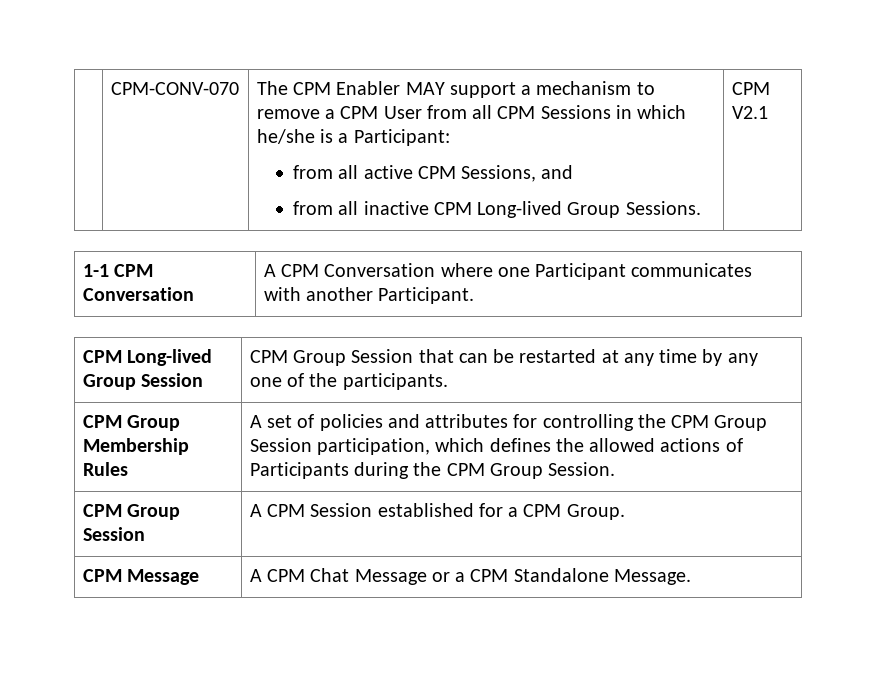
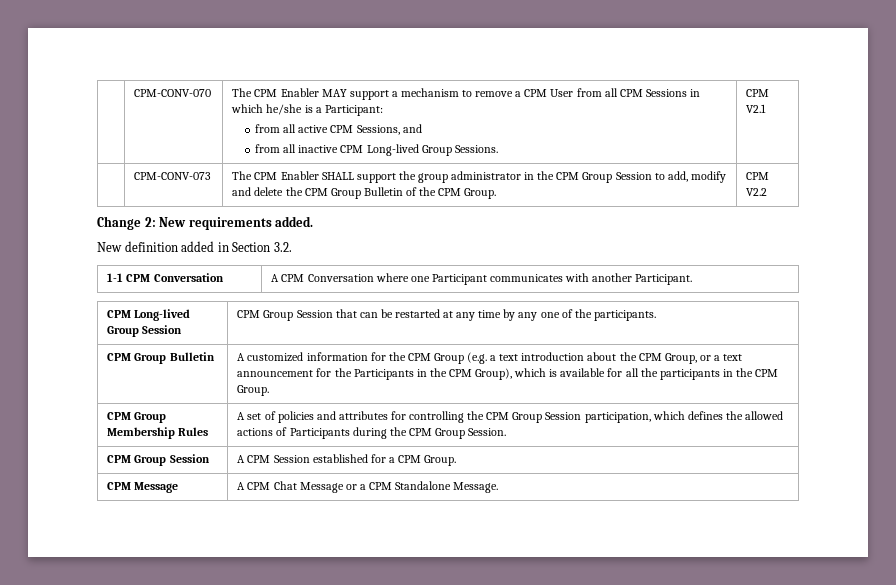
(768, 112) none -> [134,172,212,180] [232,171,726,183] [232,187,497,199] [746,172,770,180] [746,188,768,196] [97,216,314,230] [97,241,292,252] // | CPM-CONV-073 | The CPM Enabler SHALL support the group administrator in the CPM Group Session to add, modify and delete the CPM Group Bulletin of the CPM Group. | CPM V2.2 // Change 2: New requirements added. // New definition added in Section 3.2.
(448, 381) none -> [107,352,215,364] [237,352,743,364] [237,368,779,380] [237,385,270,396] // CPM Group Bulletin | A customized information for the CPM Group (e.g. a text introduction about the CPM Group, or a text announcement for the Participants in the CPM Group), which is available for all the participants in the CPM Group.

